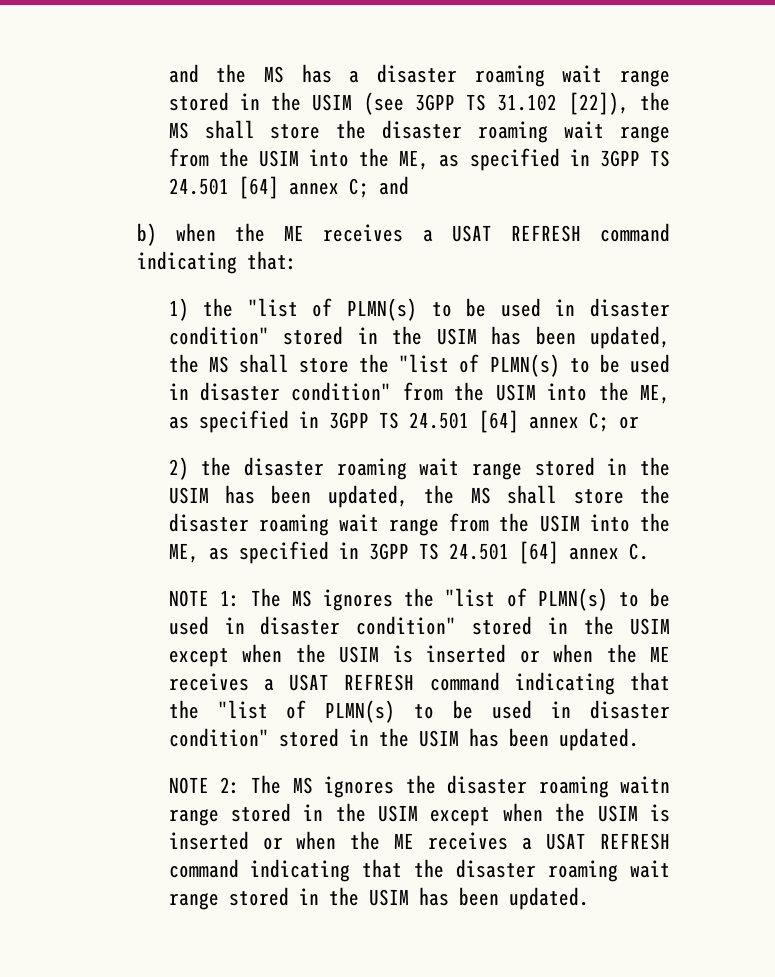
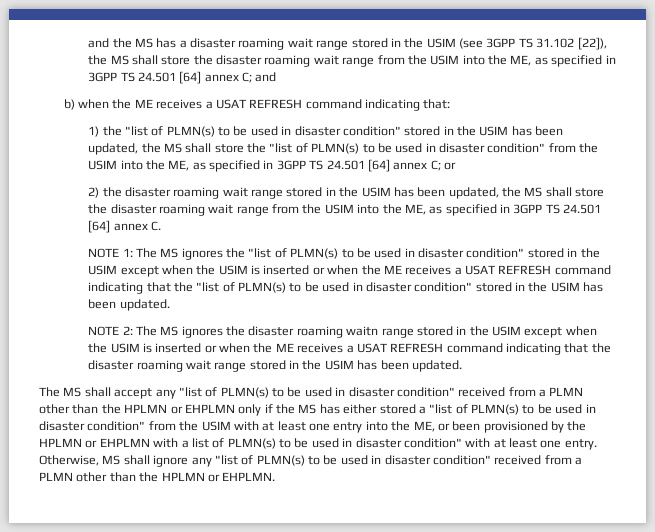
(589, 898) none -> [39,387,584,399] [39,404,596,416] [39,421,587,433] [39,438,597,450] [39,455,582,467] [39,472,276,482] // The MS shall accept any "list of PLMN(s) to be used in disaster condition" received from a PLMN other than the HPLMN or EHPLMN only if the MS has either stored a "list of PLMN(s) to be used in disaster condition" from the USIM with at least one entry into the ME, or been provisioned by the HPLMN or EHPLMN with a list of PLMN(s) to be used in disaster condition" with at least one entry. Otherwise, MS shall ignore any "list of PLMN(s) to be used in disaster condition" received from a PLMN other than the HPLMN or EHPLMN.

